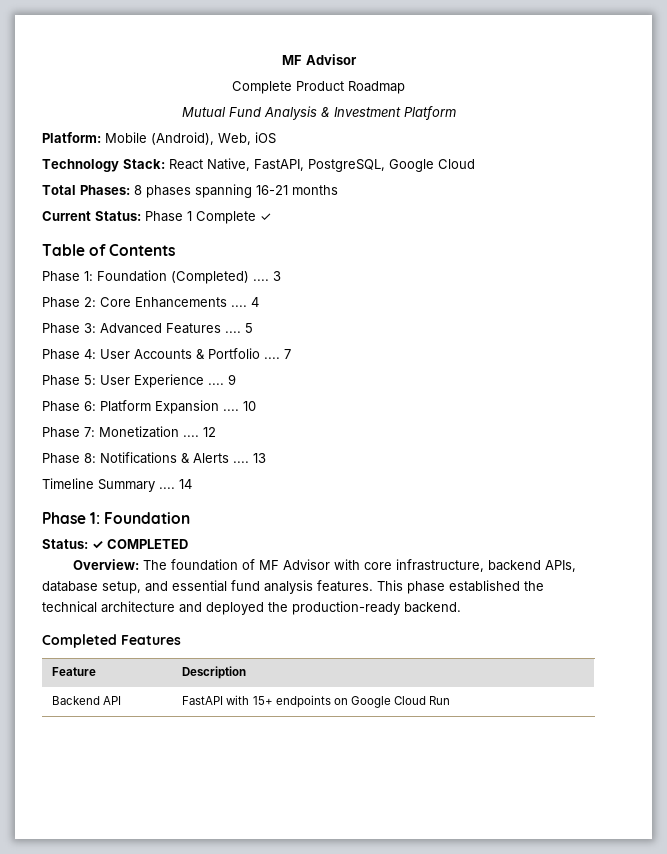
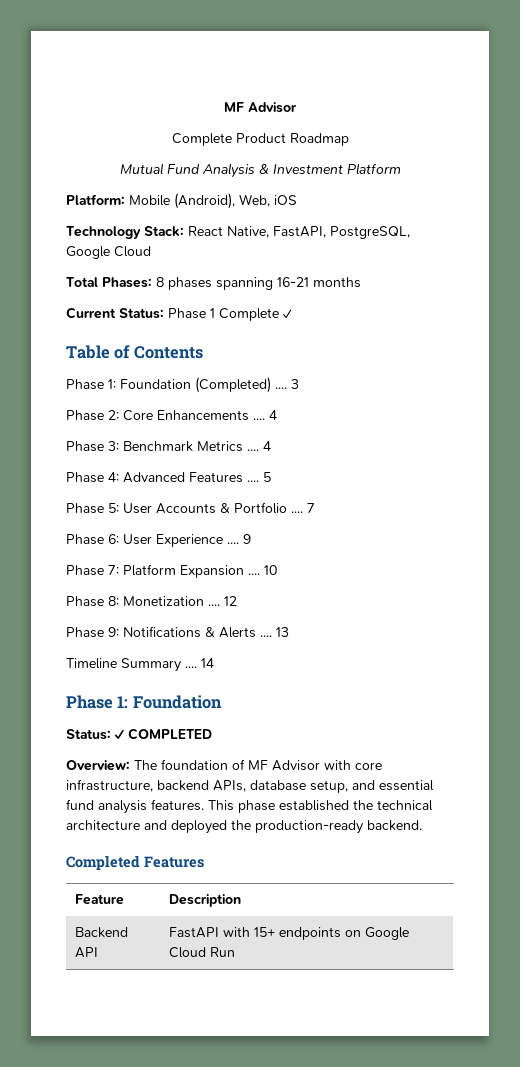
(96, 328) none -> [123,441,271,452] [66,472,119,483] Benchmark Metrics .... 4 // Phase 4:
[84,349,96,359] 4: -> [108,503,119,513] 5:
[84,375,96,385] 5: -> [108,534,119,544] 6:
[84,401,96,411] 6: -> [108,565,119,575] 7:
[84,427,95,437] 7: -> [108,596,119,606] 8:
[84,453,96,463] 8: -> [108,627,119,637] 9:

